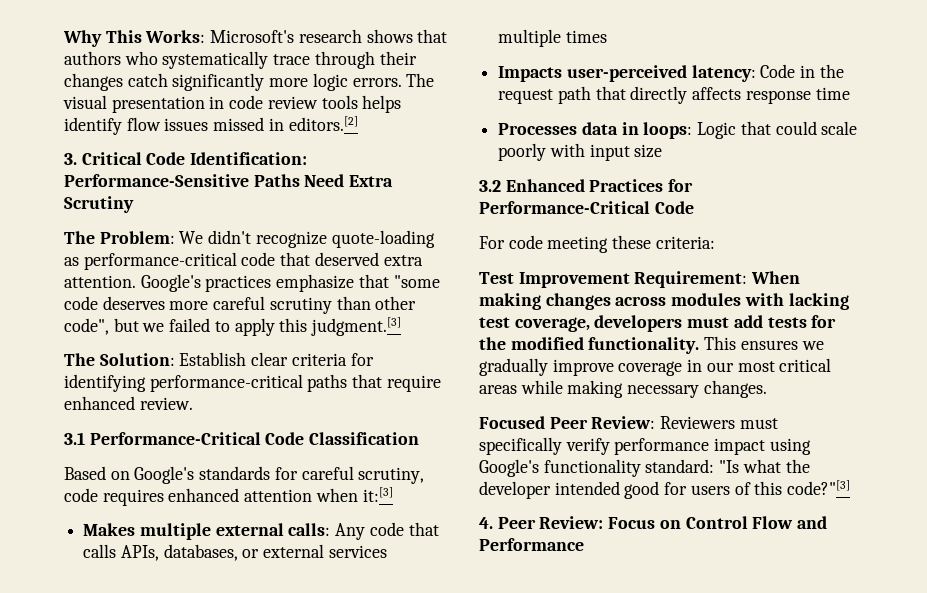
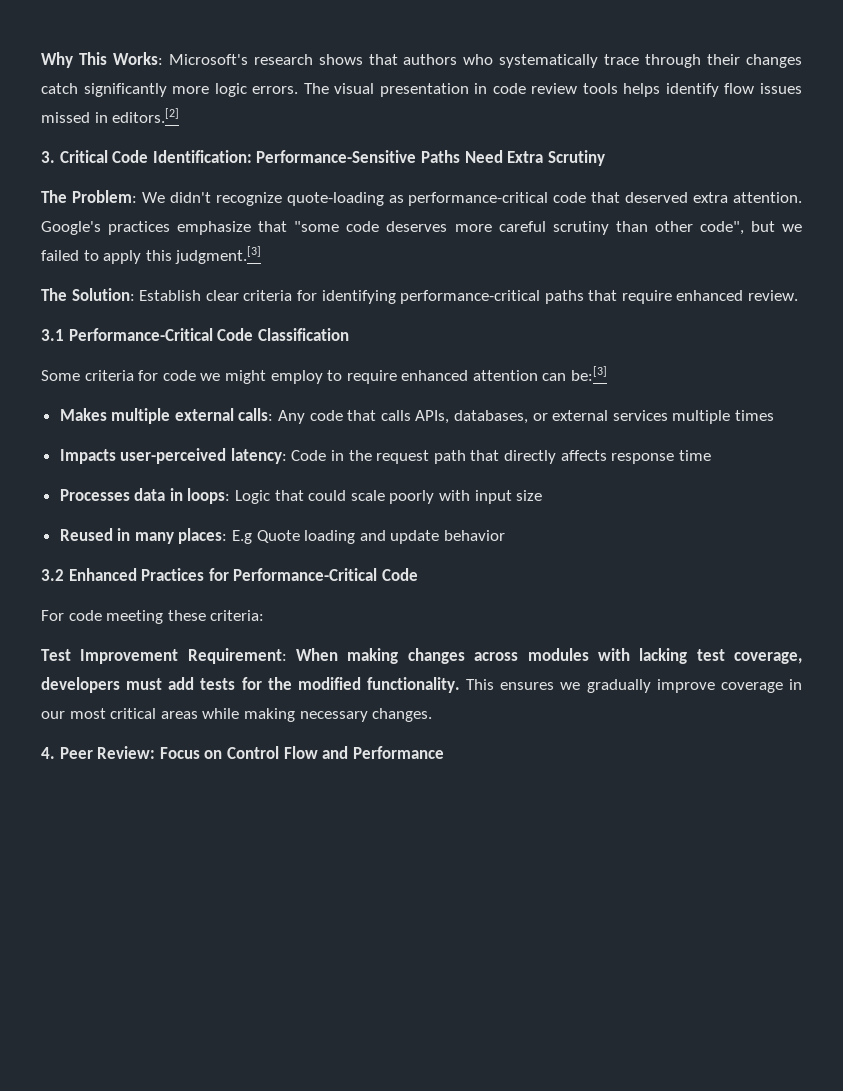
[64,466,425,484] [64,487,393,506] Based on Google's standards for careful scrutiny, code requires enhanced attention when it:[3] -> [41,366,608,384] Some criteria for code we might employ to require enhanced attention can be:[3]
(663, 151) none -> [59,528,506,544] // Reused in many places: E.g Quote loading and update behavior
[479,416,778,429] [479,437,811,455] [479,459,810,477] [479,480,851,499] // Focused Peer Review: Reviewers must specifically verify performance impact using Google's functionality standard: "Is what the developer intended good for users of this code?"[3] -> (433, 715) none

